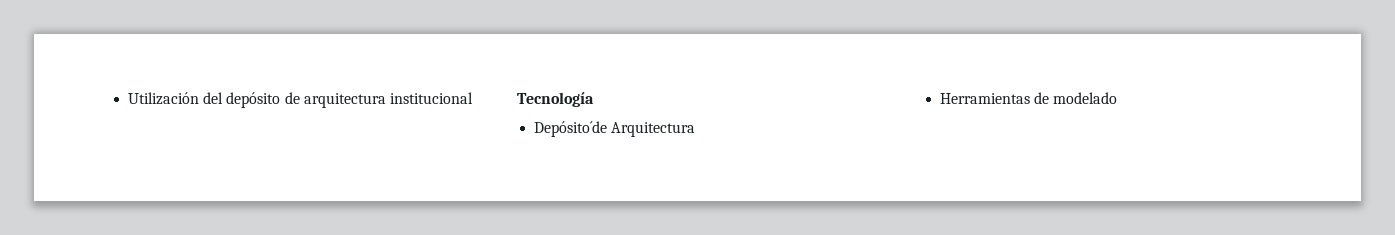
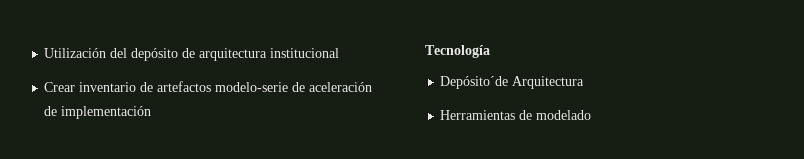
(473, 98) none -> [44,81,373,92] [44,106,152,119] // Crear inventario de artefactos modelo-serie de aceleración de implementación

